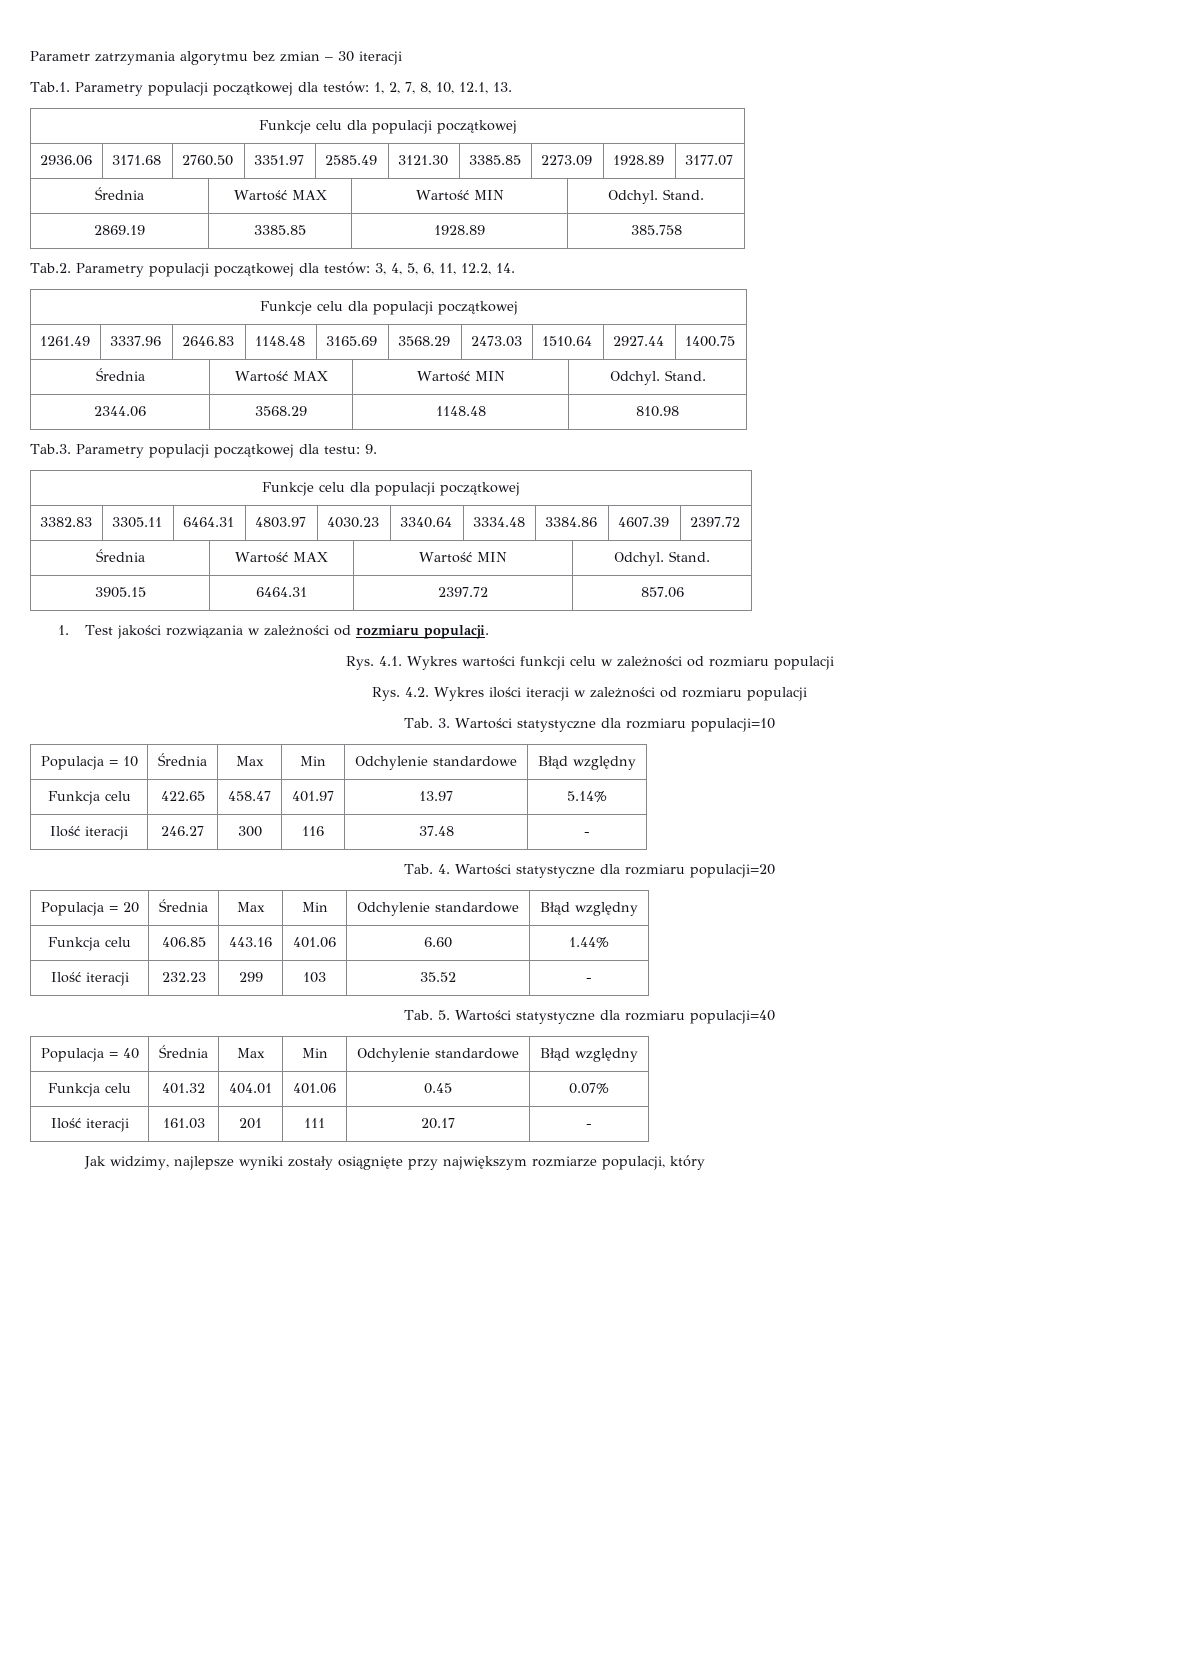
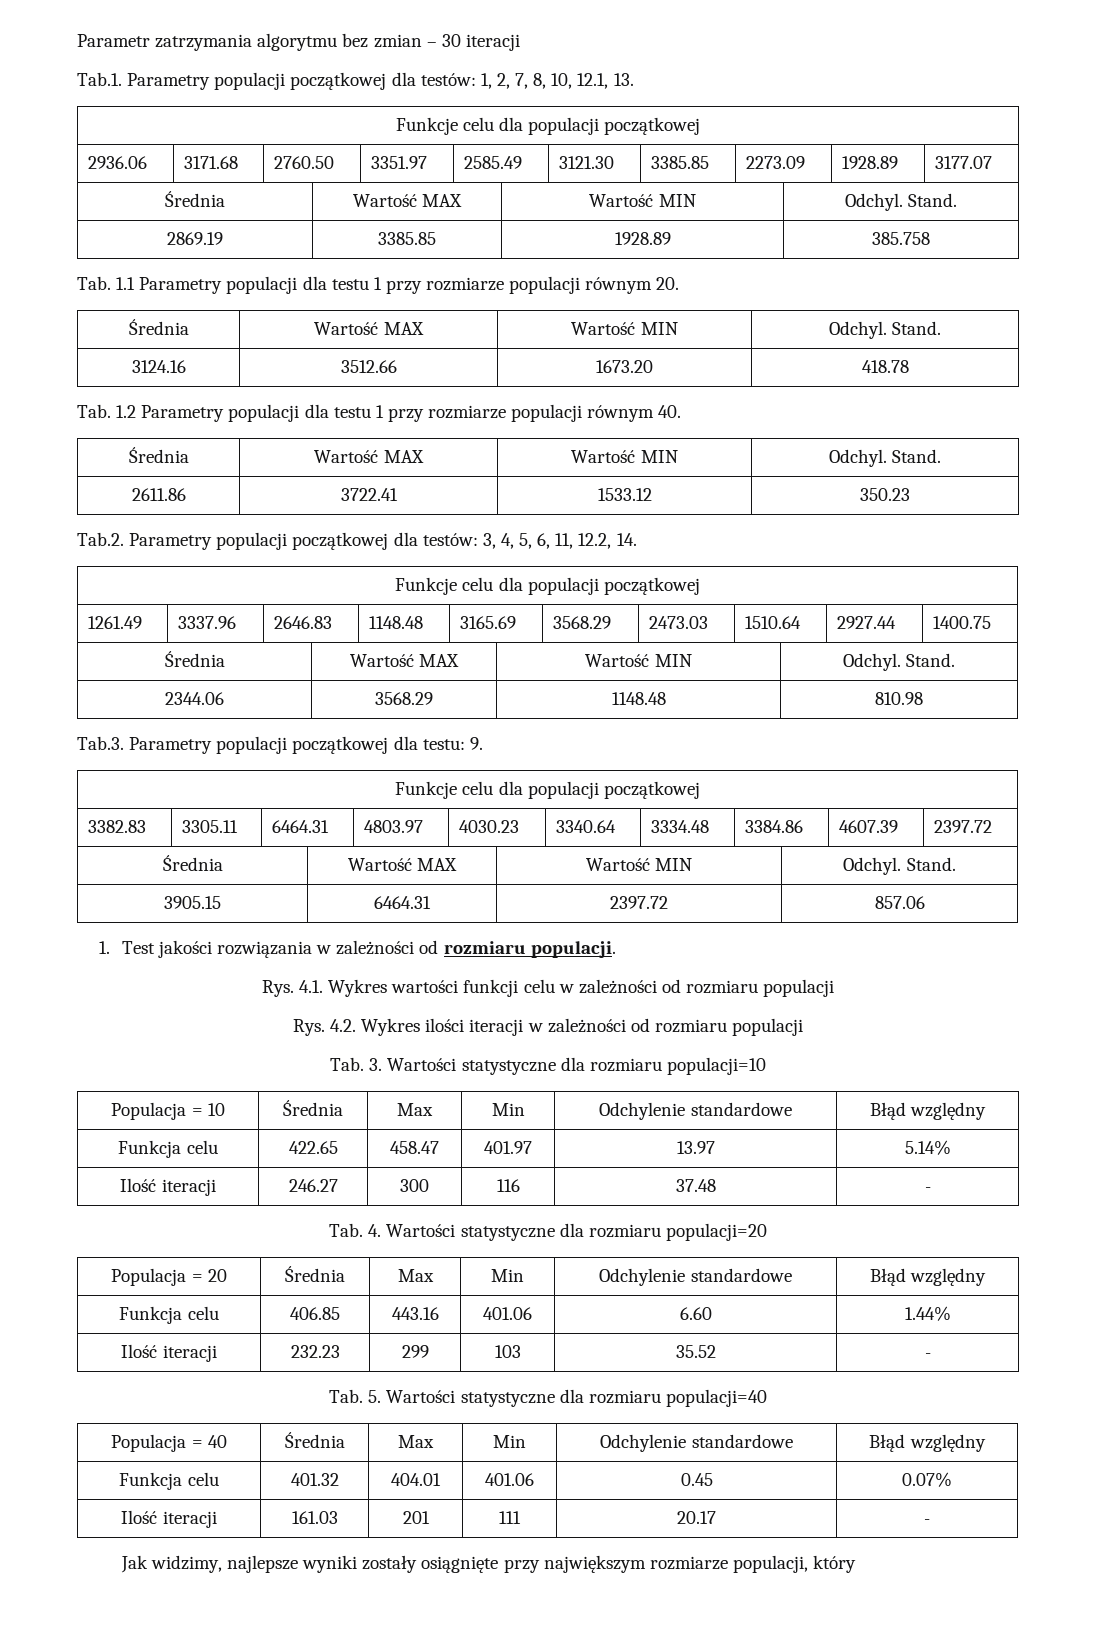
(682, 230) none -> [77,276,680,294] [128,319,189,335] [314,322,424,335] [571,322,678,335] [828,321,942,339] [131,360,186,373] [340,360,397,373] [596,360,653,373] [861,360,909,373] [77,404,682,422] [128,447,189,463] [314,450,424,463] [571,450,678,463] [828,449,942,467] [131,488,186,501] [340,488,398,501] [597,488,652,501] [860,488,910,501] // Tab. 1.1 Parametry populacji dla testu 1 przy rozmiarze populacji równym 20. // Średnia | Wartość MAX | Wartość MIN | Odchyl. Stand. // 3124.16 | 3512.66 | 1673.20 | 418.78 // Tab. 1.2 Parametry populacji dla testu 1 przy rozmiarze populacji równym 40. // Średnia | Wartość MAX | Wartość MIN | Odchyl. Stand. // 2611.86 | 3722.41 | 1533.12 | 350.23

